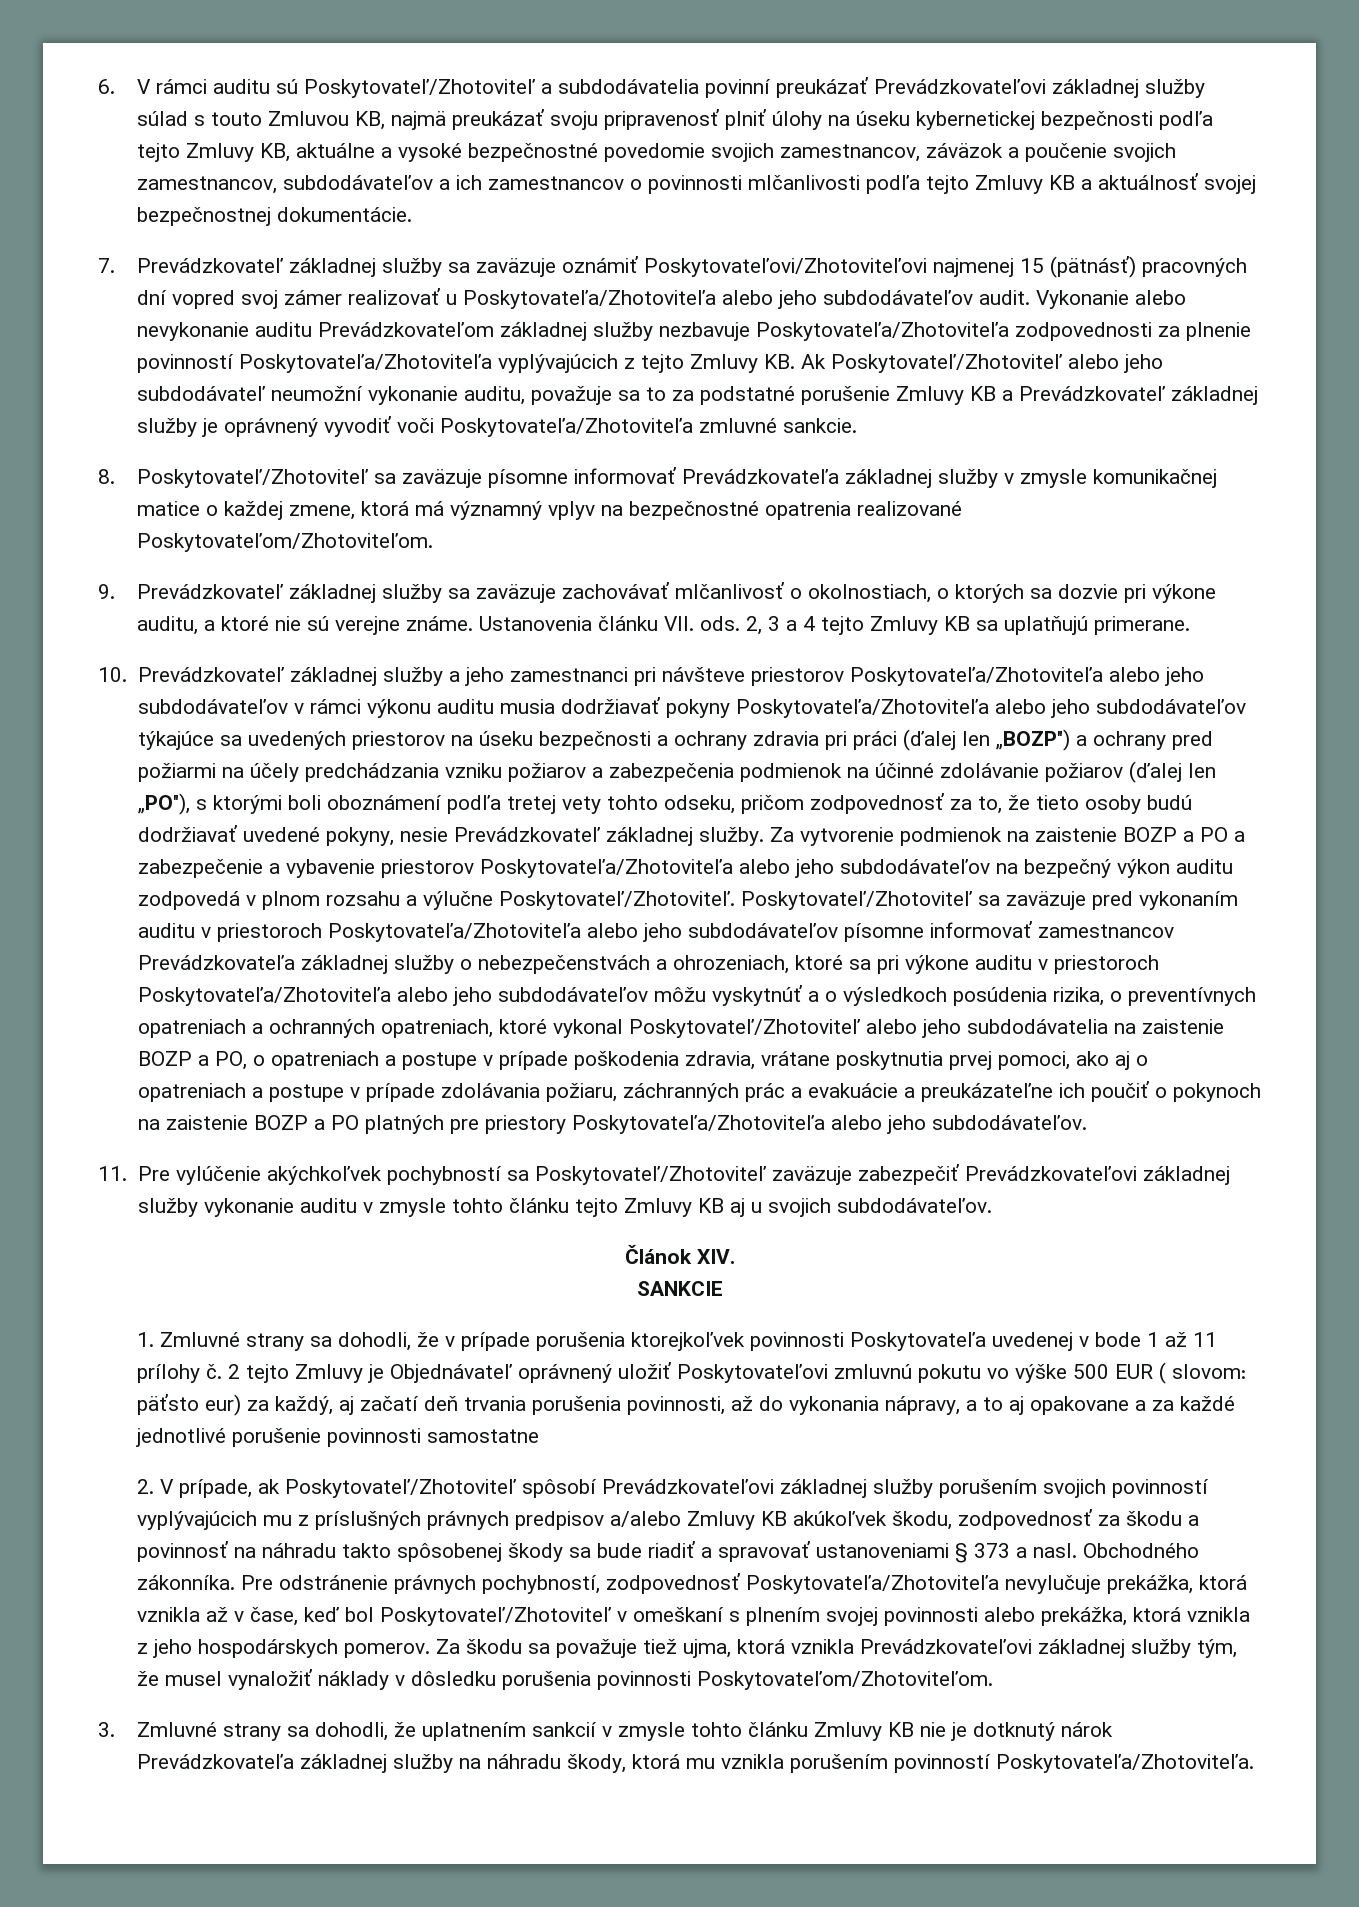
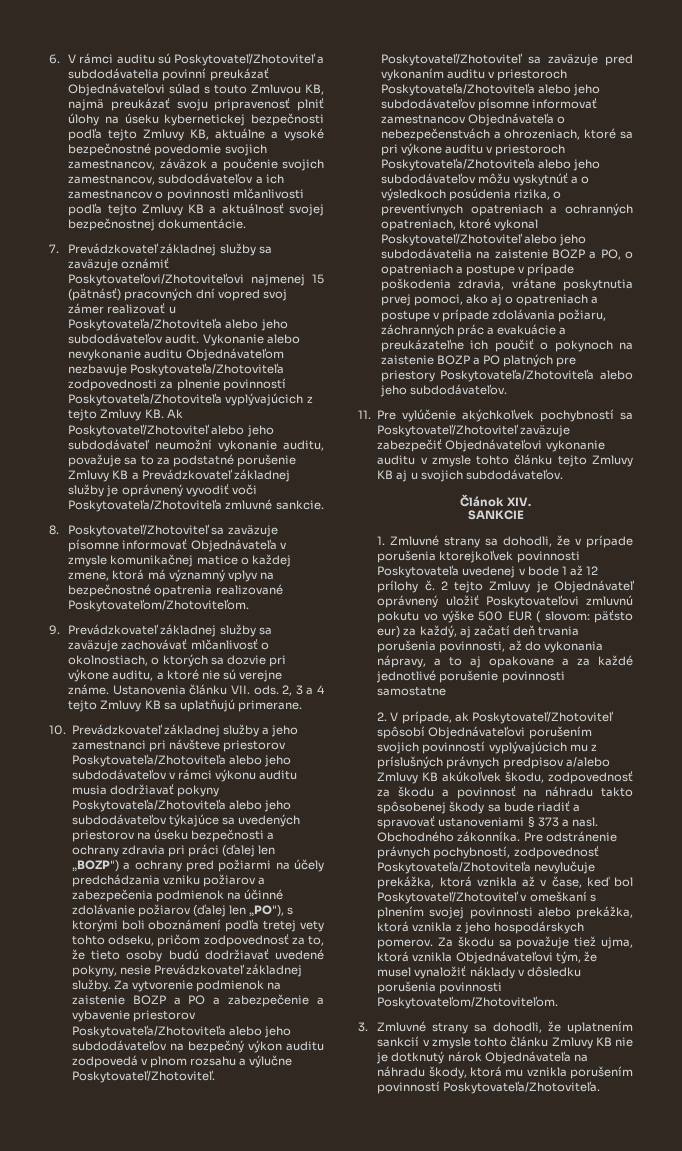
[873,79,1205,98] Prevádzkovateľovi základnej služby -> [68,83,166,96] Objednávateľovi
[317,322,653,341] Prevádzkovateľom základnej služby -> [185,348,284,361] Objednávateľom
[681,469,998,488] Prevádzkovateľa základnej služby -> [190,539,277,552] Objednávateľa
[137,955,454,974] Prevádzkovateľa základnej služby -> [467,113,554,126] Objednávateľa
[964,1166,1230,1185] [137,1198,198,1217] Prevádzkovateľovi základnej služby -> [445,439,543,452] Objednávateľovi
[1192,1332,1217,1347] 11 -> [585,566,598,575] 12
[601,1479,933,1498] Prevádzkovateľovi základnej služby -> [428,726,526,739] Objednávateľovi
[859,1639,1191,1658] Prevádzkovateľovi základnej služby -> [455,951,553,964] Objednávateľovi
[136,1754,453,1773] Prevádzkovateľa základnej služby -> [484,1051,571,1064] Objednávateľa

